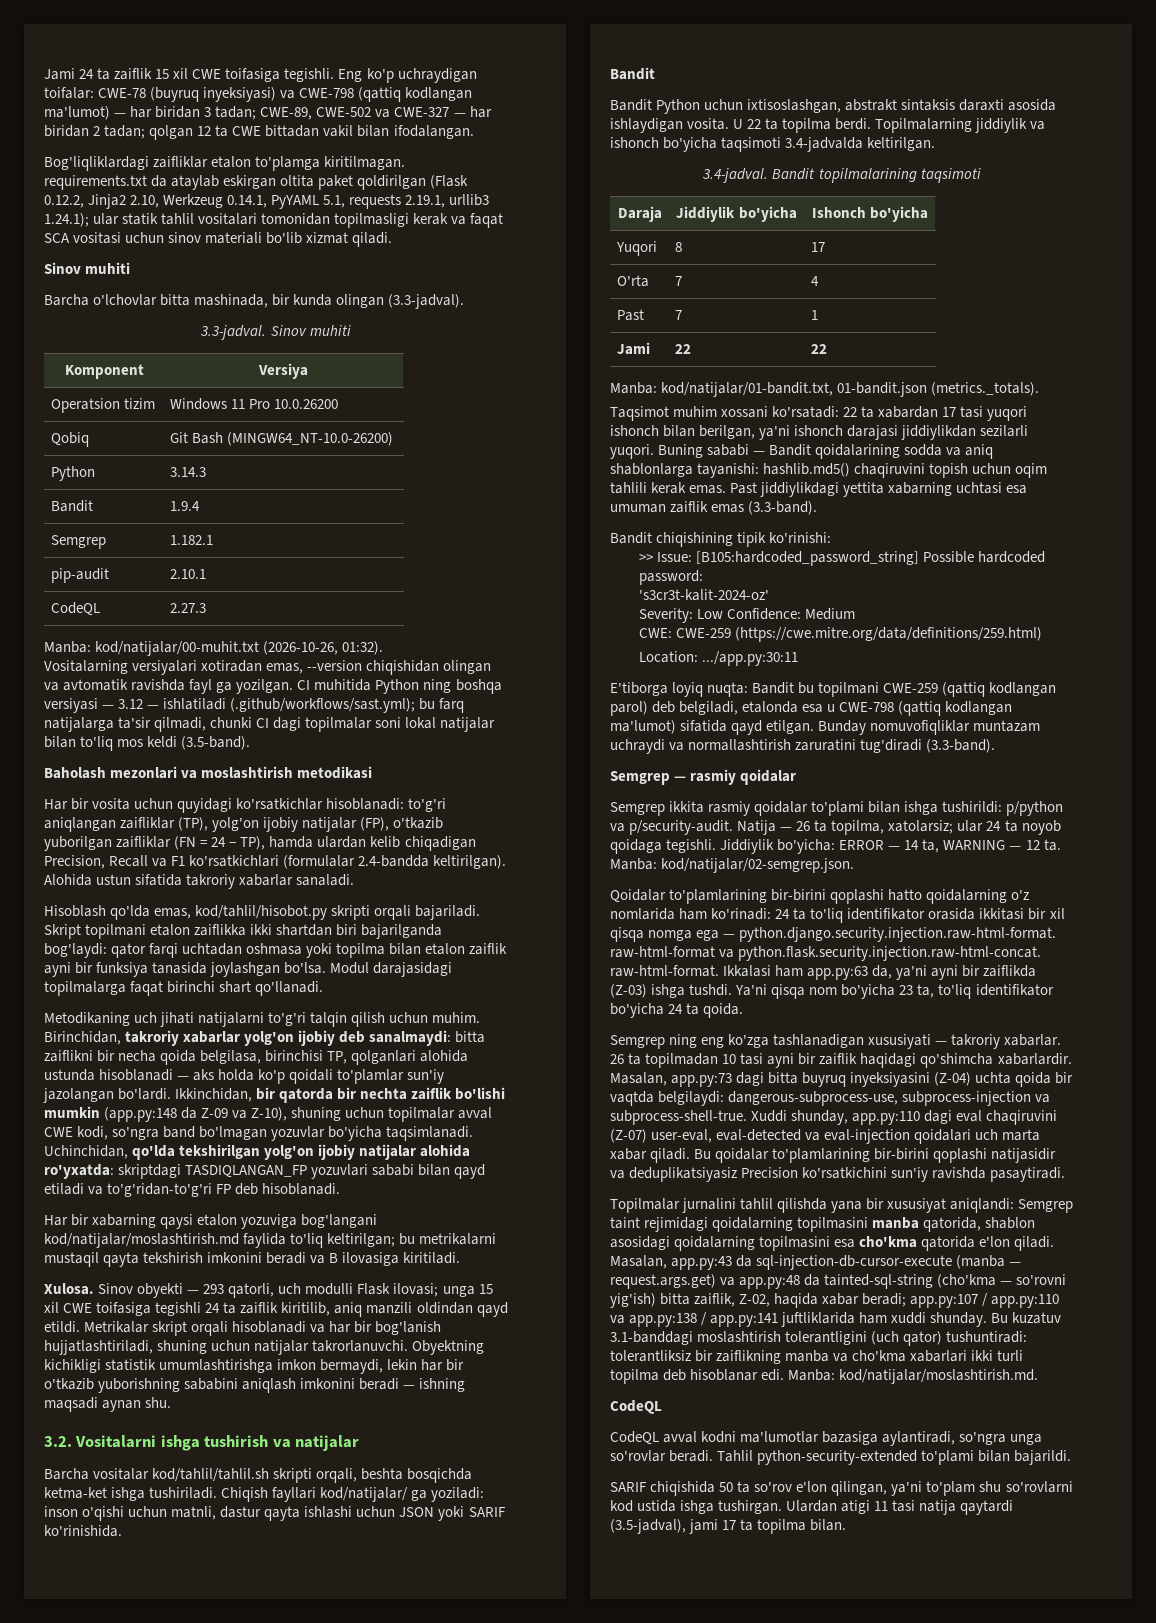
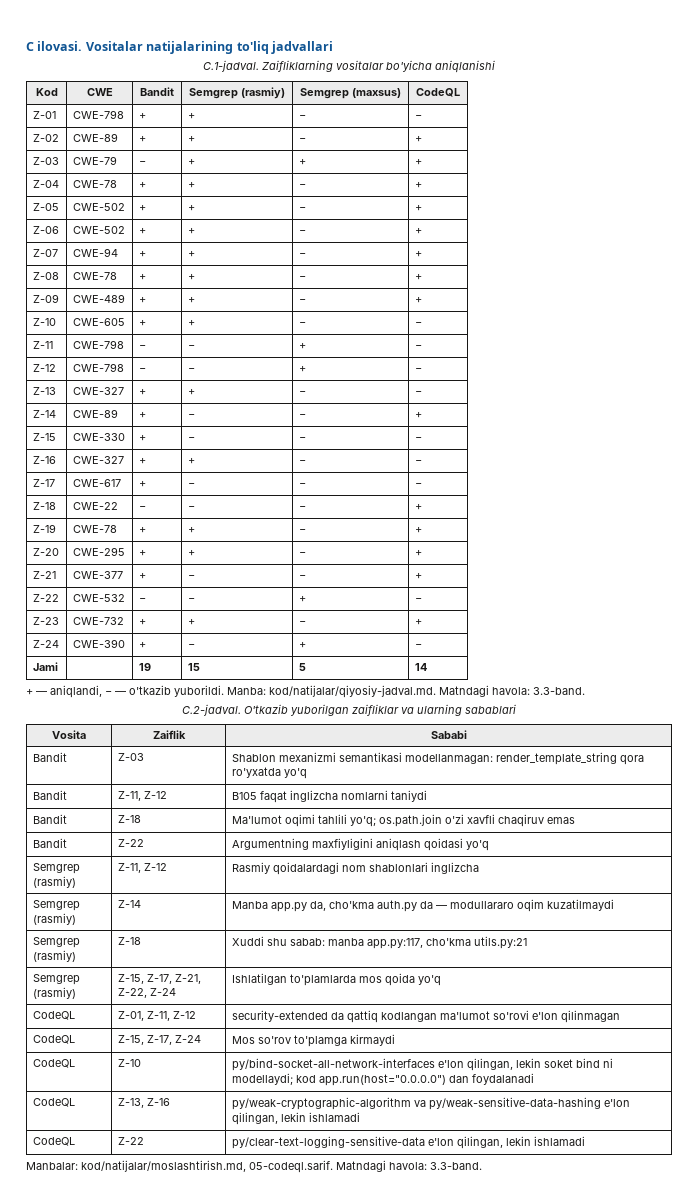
[44,68,477,83] [44,87,473,102] [44,106,492,120] [44,125,474,140] [44,156,406,171] [44,175,469,190] [44,194,490,209] [44,213,504,228] [44,232,393,247] [44,262,131,274] [44,294,465,309] [200,325,351,340] [64,364,144,379] [258,363,308,379] [50,398,155,413] [169,398,338,410] [50,432,89,447] [169,432,393,446] [50,466,95,481] [169,467,206,477] [50,500,93,512] [169,501,200,511] [50,535,106,549] [169,535,213,545] [50,568,109,583] [169,569,206,579] [50,602,100,616] [169,603,206,613] [44,641,384,656] [44,660,492,675] [44,679,502,694] [44,698,465,713] [44,717,496,732] [44,736,251,751] [44,766,373,779] [44,798,447,813] [44,817,444,832] [44,836,476,851] [44,855,507,869] [44,874,355,889] [44,905,481,920] [44,924,443,939] [44,943,508,958] [44,962,453,977] [44,981,324,996] [44,1012,481,1027] [44,1030,486,1046] [44,1050,469,1065] [44,1069,445,1084] [43,1087,506,1103] [44,1106,493,1122] [44,1126,474,1141] [44,1144,471,1160] [44,1164,486,1179] [44,1183,341,1197] [44,1214,378,1229] [44,1233,497,1248] [44,1252,461,1267] [44,1283,493,1298] [44,1302,508,1317] [44,1321,442,1336] [44,1340,485,1355] [44,1359,465,1374] [44,1378,466,1393] [44,1397,172,1412] [44,1435,360,1451] [44,1468,473,1483] [44,1487,485,1502] [44,1506,506,1521] [44,1525,122,1537] [610,67,655,80] [610,99,1057,114] [610,118,1046,133] [610,137,936,152] [702,168,981,183] [617,206,662,222] [676,206,797,222] [811,206,929,222] [615,241,657,256] [674,242,682,252] [810,242,825,252] [616,275,649,287] [674,276,682,286] [810,276,819,286] [616,309,644,321] [674,310,682,320] [810,310,818,320] [616,342,650,355] [674,344,691,354] [810,344,827,354] [610,382,1040,397] [610,406,1028,421] [610,425,1029,440] [610,444,994,459] [610,463,1048,478] [610,482,1028,497] [610,501,818,515] [610,532,832,547] [638,551,1045,566] [638,570,703,585] [638,589,769,601] [638,608,855,623] [638,627,1042,642] [638,651,798,666] [610,682,1057,697] [610,701,1013,716] [610,720,1041,735] [610,739,996,754] [610,769,797,785] [610,801,1064,816] [610,820,1061,835] [610,839,1061,854] [610,858,855,873] [610,889,1030,904] [610,908,1065,923] [610,927,1057,942] [610,946,1042,961] [610,965,1037,980] [610,984,1054,999] [610,1003,744,1018] [610,1034,1062,1049] [610,1053,1072,1068] [610,1072,1074,1087] [610,1091,1051,1106] [610,1110,1058,1125] [610,1129,1041,1144] [610,1148,1057,1163] [610,1167,1066,1182] [610,1198,1074,1213] [610,1217,1036,1232] [610,1236,1055,1251] [610,1255,1022,1270] [610,1274,1067,1289] [610,1293,1060,1308] [610,1312,1062,1327] [610,1331,1028,1346] [610,1350,1024,1364] [610,1369,1039,1384] [610,1400,662,1414] [610,1431,1043,1446] [610,1450,1072,1465] [610,1481,1073,1496] [610,1500,1014,1515] [610,1519,847,1534] Jami 24 ta zaiflik 15 xil CWE toifasiga tegishli. Eng ko'p uchraydigan toifalar: CWE-78 (buyruq inyeksiyasi) va CWE-798 (qattiq kodlangan ma'lumot) — har biridan 3 tadan; CWE-89, CWE-502 va CWE-327 — har biridan 2 tadan; qolgan 12 ta CWE bittadan vakil bilan ifodalangan. // Bog'liqliklardagi zaifliklar etalon to'plamga kiritilmagan. requirements.txt da ataylab eskirgan oltita paket qoldirilgan (Flask 0.12.2, Jinja2 2.10, Werkzeug 0.14.1, PyYAML 5.1, requests 2.19.1, urllib3 1.24.1); ular statik tahlil vositalari tomonidan topilmasligi kerak va faqat SCA vositasi uchun sinov materiali bo'lib xizmat qiladi. // Sinov muhiti // Barcha o'lchovlar bitta mashinada, bir kunda olingan (3.3-jadval). // 3.3-jadval. Sinov muhiti // Komponent | Versiya // Operatsion tizim | Windows 11 Pro 10.0.26200 // Qobiq | Git Bash (MINGW64_NT-10.0-26200) // Python | 3.14.3 // Bandit | 1.9.4 // Semgrep | 1.182.1 // pip-audit | 2.10.1 // CodeQL | 2.27.3 // Manba: kod/natijalar/00-muhit.txt (2026-10-26, 01:32). // Vositalarning versiyalari xotiradan emas, --version chiqishidan olingan va avtomatik ravishda fayl ga yozilgan. CI muhitida Python ning boshqa versiyasi — 3.12 — ishlatiladi (.github/workflows/sast.yml); bu farq natijalarga ta'sir qilmadi, chunki CI dagi topilmalar soni lokal natijalar bilan to'liq mos keldi (3.5-band). // Baholash mezonlari va moslashtirish metodikasi // Har bir vosita uchun quyidagi ko'rsatkichlar hisoblanadi: to'g'ri aniqlangan zaifliklar (TP), yolg'on ijobiy natijalar (FP), o'tkazib yuborilgan zaifliklar (FN = 24 − TP), hamda ulardan kelib chiqadigan Precision, Recall va F1 ko'rsatkichlari (formulalar 2.4-bandda keltirilgan). Alohida ustun sifatida takroriy xabarlar sanaladi. // Hisoblash qo'lda emas, kod/tahlil/hisobot.py skripti orqali bajariladi. Skript topilmani etalon zaiflikka ikki shartdan biri bajarilganda bog'laydi: qator farqi uchtadan oshmasa yoki topilma bilan etalon zaiflik ayni bir funksiya tanasida joylashgan bo'lsa. Modul darajasidagi topilmalarga faqat birinchi shart qo'llanadi. // Metodikaning uch jihati natijalarni to'g'ri talqin qilish uchun muhim. Birinchidan, takroriy xabarlar yolg'on ijobiy deb sanalmaydi: bitta zaiflikni bir necha qoida belgilasa, birinchisi TP, qolganlari alohida ustunda hisoblanadi — aks holda ko'p qoidali to'plamlar sun'iy jazolangan bo'lardi. Ikkinchidan, bir qatorda bir nechta zaiflik bo'lishi mumkin (app.py:148 da Z-09 va Z-10), shuning uchun topilmalar avval CWE kodi, so'ngra band bo'lmagan yozuvlar bo'yicha taqsimlanadi. Uchinchidan, qo'lda tekshirilgan yolg'on ijobiy natijalar alohida ro'yxatda: skriptdagi TASDIQLANGAN_FP yozuvlari sababi bilan qayd etiladi va to'g'ridan-to'g'ri FP deb hisoblanadi. // Har bir xabarning qaysi etalon yozuviga bog'langani kod/natijalar/moslashtirish.md faylida to'liq keltirilgan; bu metrikalarni mustaqil qayta tekshirish imkonini beradi va B ilovasiga kiritiladi. // Xulosa. Sinov obyekti — 293 qatorli, uch modulli Flask ilovasi; unga 15 xil CWE toifasiga tegishli 24 ta zaiflik kiritilib, aniq manzili oldindan qayd etildi. Metrikalar skript orqali hisoblanadi va har bir bog'lanish hujjatlashtiriladi, shuning uchun natijalar takrorlanuvchi. Obyektning kichikligi statistik umumlashtirishga imkon bermaydi, lekin har bir o'tkazib yuborishning sababini aniqlash imkonini beradi — ishning maqsadi aynan shu. // 3.2. Vositalarni ishga tushirish va natijalar // Barcha vositalar kod/tahlil/tahlil.sh skripti orqali, beshta bosqichda ketma-ket ishga tushiriladi. Chiqish fayllari kod/natijalar/ ga yoziladi: inson o'qishi uchun matnli, dastur qayta ishlashi uchun JSON yoki SARIF ko'rinishida. // Bandit // Bandit Python uchun ixtisoslashgan, abstrakt sintaksis daraxti asosida ishlaydigan vosita. U 22 ta topilma berdi. Topilmalarning jiddiylik va ishonch bo'yicha taqsimoti 3.4-jadvalda keltirilgan. // 3.4-jadval. Bandit topilmalarining taqsimoti // Daraja | Jiddiylik bo'yicha | Ishonch bo'yicha // Yuqori | 8 | 17 // O'rta | 7 | 4 // Past | 7 | 1 // Jami | 22 | 22 // Manba: kod/natijalar/01-bandit.txt, 01-bandit.json (metrics._totals). // Taqsimot muhim xossani ko'rsatadi: 22 ta xabardan 17 tasi yuqori ishonch bilan berilgan, ya'ni ishonch darajasi jiddiylikdan sezilarli yuqori. Buning sababi — Bandit qoidalarining sodda va aniq shablonlarga tayanishi: hashlib.md5() chaqiruvini topish uchun oqim tahlili kerak emas. Past jiddiylikdagi yettita xabarning uchtasi esa umuman zaiflik emas (3.3-band). // Bandit chiqishining tipik ko'rinishi: // >> Issue: [B105:hardcoded_password_string] Possible hardcoded password: // 's3cr3t-kalit-2024-oz' // Severity: Low Confidence: Medium // CWE: CWE-259 (https://cwe.mitre.org/data/definitions/259.html) // Location: .../app.py:30:11 // E'tiborga loyiq nuqta: Bandit bu topilmani CWE-259 (qattiq kodlangan parol) deb belgiladi, etalonda esa u CWE-798 (qattiq kodlangan ma'lumot) sifatida qayd etilgan. Bunday nomuvofiqliklar muntazam uchraydi va normallashtirish zaruratini tug'diradi (3.3-band). // Semgrep — rasmiy qoidalar // Semgrep ikkita rasmiy qoidalar to'plami bilan ishga tushirildi: p/python va p/security-audit. Natija — 26 ta topilma, xatolarsiz; ular 24 ta noyob qoidaga tegishli. Jiddiylik bo'yicha: ERROR — 14 ta, WARNING — 12 ta. Manba: kod/natijalar/02-semgrep.json. // Qoidalar to'plamlarining bir-birini qoplashi hatto qoidalarning o'z nomlarida ham ko'rinadi: 24 ta to'liq identifikator orasida ikkitasi bir xil qisqa nomga ega — python.django.security.injection.raw-html-format. raw-html-format va python.flask.security.injection.raw-html-concat. raw-html-format. Ikkalasi ham app.py:63 da, ya'ni ayni bir zaiflikda (Z-03) ishga tushdi. Ya'ni qisqa nom bo'yicha 23 ta, to'liq identifikator bo'yicha 24 ta qoida. // Semgrep ning eng ko'zga tashlanadigan xususiyati — takroriy xabarlar. 26 ta topilmadan 10 tasi ayni bir zaiflik haqidagi qo'shimcha xabarlardir. Masalan, app.py:73 dagi bitta buyruq inyeksiyasini (Z-04) uchta qoida bir vaqtda belgilaydi: dangerous-subprocess-use, subprocess-injection va subprocess-shell-true. Xuddi shunday, app.py:110 dagi eval chaqiruvini (Z-07) user-eval, eval-detected va eval-injection qoidalari uch marta xabar qiladi. Bu qoidalar to'plamlarining bir-birini qoplashi natijasidir va deduplikatsiyasiz Precision ko'rsatkichini sun'iy ravishda pasaytiradi. // Topilmalar jurnalini tahlil qilishda yana bir xususiyat aniqlandi: Semgrep taint rejimidagi qoidalarning topilmasini manba qatorida, shablon asosidagi qoidalarning topilmasini esa cho'kma qatorida e'lon qiladi. Masalan, app.py:43 da sql-injection-db-cursor-execute (manba — request.args.get) va app.py:48 da tainted-sql-string (cho'kma — so'rovni yig'ish) bitta zaiflik, Z-02, haqida xabar beradi; app.py:107 / app.py:110 va app.py:138 / app.py:141 juftliklarida ham xuddi shunday. Bu kuzatuv 3.1-banddagi moslashtirish tolerantligini (uch qator) tushuntiradi: tolerantliksiz bir zaiflikning manba va cho'kma xabarlari ikki turli topilma deb hisoblanar edi. Manba: kod/natijalar/moslashtirish.md. // CodeQL // CodeQL avval kodni ma'lumotlar bazasiga aylantiradi, so'ngra unga so'rovlar beradi. Tahlil python-security-extended to'plami bilan bajarildi. // SARIF chiqishida 50 ta so'rov e'lon qilingan, ya'ni to'plam shu so'rovlarni kod ustida ishga tushirgan. Ulardan atigi 11 tasi natija qaytardi (3.5-jadval), jami 17 ta topilma bilan. -> [26,41,333,54] [203,60,495,73] [35,88,58,96] [86,88,113,96] [140,87,174,96] [188,87,285,99] [300,88,401,99] [416,88,460,97] [32,111,56,119] [72,110,124,119] [138,112,146,119] [187,112,195,119] [298,115,306,119] [414,115,422,119] [32,134,59,142] [72,133,118,142] [138,135,146,142] [187,135,195,142] [298,138,306,142] [414,135,422,142] [32,157,59,165] [72,156,117,165] [138,161,146,165] [187,158,195,165] [298,158,306,165] [414,158,422,165] [32,180,59,188] [72,180,117,188] [138,181,146,188] [187,181,195,188] [298,184,306,188] [414,181,422,188] [32,203,59,211] [72,203,125,211] [138,204,146,211] [187,204,195,211] [298,207,306,211] [414,204,422,211] [32,226,59,234] [72,226,125,234] [138,227,146,234] [187,227,195,234] [298,230,306,234] [414,227,422,234] [32,249,58,257] [72,248,118,257] [138,250,146,257] [187,250,195,257] [298,253,306,257] [414,250,422,257] [32,272,59,280] [72,272,117,280] [138,273,146,280] [187,273,195,280] [298,276,306,280] [414,273,422,280] [32,294,59,303] [72,294,125,303] [138,296,146,303] [187,296,195,303] [298,299,306,303] [414,296,422,303] [32,318,56,326] [72,318,125,326] [138,319,146,326] [187,319,195,326] [298,322,306,326] [414,322,422,326] [32,341,53,349] [72,340,124,349] [138,345,146,349] [187,345,195,349] [298,342,306,349] [414,345,422,349] [32,364,56,372] [72,363,124,372] [138,368,146,372] [187,368,195,372] [298,365,306,372] [414,368,422,372] [32,387,56,395] [72,387,124,395] [138,388,146,395] [187,388,195,395] [298,391,306,395] [414,391,422,395] [32,410,56,418] [72,409,118,418] [138,411,146,418] [187,414,195,418] [298,414,306,418] [414,411,422,418] [32,433,56,441] [72,433,125,441] [138,434,146,441] [187,437,195,441] [298,437,306,441] [414,437,422,441] [32,456,56,464] [72,456,124,464] [138,457,146,464] [187,457,195,464] [298,460,306,464] [414,460,422,464] [32,479,55,487] [72,479,121,487] [138,480,146,487] [187,483,195,487] [298,483,306,487] [414,483,422,487] [32,502,56,510] [72,502,118,510] [138,506,146,510] [187,506,195,510] [298,506,306,510] [414,503,422,510] [32,524,56,533] [72,525,117,533] [138,526,146,533] [187,526,195,533] [298,529,306,533] [414,526,422,533] [32,548,59,556] [72,547,125,556] [138,549,146,556] [187,549,195,556] [298,552,306,556] [414,549,422,556] [32,571,56,579] [72,571,123,579] [138,572,146,579] [187,575,195,579] [298,575,306,579] [414,572,422,579] [32,594,59,602] [72,594,125,602] [138,598,146,602] [187,598,195,602] [298,595,306,602] [414,598,422,602] [32,617,59,625] [72,617,124,625] [138,618,146,625] [187,618,195,625] [298,621,306,625] [414,618,422,625] [32,640,59,648] [72,639,125,648] [138,641,146,648] [187,644,195,648] [298,641,306,648] [414,644,422,648] [32,662,58,671] [138,663,151,671] [187,663,200,671] [298,663,306,671] [414,663,427,671] [26,685,585,698] [182,704,516,716] [52,730,86,739] [152,730,186,739] [430,730,467,739] [32,752,67,762] [117,753,144,761] [231,752,644,765] [231,767,307,779] [32,790,67,800] [117,791,167,801] [231,790,427,803] [32,814,67,824] [117,815,141,823] [231,814,575,827] [32,838,67,848] [117,839,144,847] [231,838,489,851] [32,863,80,874] [32,876,76,888] [117,863,167,873] [231,862,479,875] [32,900,80,911] [32,913,76,925] [117,900,141,908] [231,899,614,912] [32,937,80,948] [32,950,76,962] [117,937,141,945] [231,936,527,949] [32,974,80,985] [32,987,76,999] [117,974,201,984] [117,988,176,998] [231,973,441,986] [32,1011,75,1020] [117,1011,196,1021] [231,1010,620,1023] [32,1035,75,1044] [117,1035,201,1045] [231,1034,395,1047] [32,1059,75,1068] [117,1059,141,1067] [231,1058,613,1071] [231,1073,534,1086] [32,1098,75,1107] [117,1098,170,1108] [231,1097,630,1110] [231,1112,360,1125] [32,1137,75,1146] [117,1137,144,1145] [231,1136,585,1149] [26,1160,482,1173] C ilovasi. Vositalar natijalarining to'liq jadvallari // C.1-jadval. Zaifliklarning vositalar bo'yicha aniqlanishi // Kod | CWE | Bandit | Semgrep (rasmiy) | Semgrep (maxsus) | CodeQL // Z-01 | CWE-798 | + | + | − | − // Z-02 | CWE-89 | + | + | − | + // Z-03 | CWE-79 | − | + | + | + // Z-04 | CWE-78 | + | + | − | + // Z-05 | CWE-502 | + | + | − | + // Z-06 | CWE-502 | + | + | − | + // Z-07 | CWE-94 | + | + | − | + // Z-08 | CWE-78 | + | + | − | + // Z-09 | CWE-489 | + | + | − | + // Z-10 | CWE-605 | + | + | − | − // Z-11 | CWE-798 | − | − | + | − // Z-12 | CWE-798 | − | − | + | − // Z-13 | CWE-327 | + | + | − | − // Z-14 | CWE-89 | + | − | − | + // Z-15 | CWE-330 | + | − | − | − // Z-16 | CWE-327 | + | + | − | − // Z-17 | CWE-617 | + | − | − | − // Z-18 | CWE-22 | − | − | − | + // Z-19 | CWE-78 | + | + | − | + // Z-20 | CWE-295 | + | + | − | + // Z-21 | CWE-377 | + | − | − | + // Z-22 | CWE-532 | − | − | + | − // Z-23 | CWE-732 | + | + | − | + // Z-24 | CWE-390 | + | − | + | − // Jami | | 19 | 15 | 5 | 14 // + — aniqlandi, − — o'tkazib yuborildi. Manba: kod/natijalar/qiyosiy-jadval.md. Matndagi havola: 3.3-band. // C.2-jadval. O'tkazib yuborilgan zaifliklar va ularning sabablari // Vosita | Zaiflik | Sababi // Bandit | Z-03 | Shablon mexanizmi semantikasi modellanmagan: render_template_string qora ro'yxatda yo'q // Bandit | Z-11, Z-12 | B105 faqat inglizcha nomlarni taniydi // Bandit | Z-18 | Ma'lumot oqimi tahlili yo'q; os.path.join o'zi xavfli chaqiruv emas // Bandit | Z-22 | Argumentning maxfiyligini aniqlash qoidasi yo'q // Semgrep (rasmiy) | Z-11, Z-12 | Rasmiy qoidalardagi nom shablonlari inglizcha // Semgrep (rasmiy) | Z-14 | Manba app.py da, cho'kma auth.py da — modullararo oqim kuzatilmaydi // Semgrep (rasmiy) | Z-18 | Xuddi shu sabab: manba app.py:117, cho'kma utils.py:21 // Semgrep (rasmiy) | Z-15, Z-17, Z-21, Z-22, Z-24 | Ishlatilgan to'plamlarda mos qoida yo'q // CodeQL | Z-01, Z-11, Z-12 | security-extended da qattiq kodlangan ma'lumot so'rovi e'lon qilinmagan // CodeQL | Z-15, Z-17, Z-24 | Mos so'rov to'plamga kirmaydi // CodeQL | Z-10 | py/bind-socket-all-network-interfaces e'lon qilingan, lekin soket bind ni modellaydi; kod app.run(host="0.0.0.0") dan foydalanadi // CodeQL | Z-13, Z-16 | py/weak-cryptographic-algorithm va py/weak-sensitive-data-hashing e'lon qilingan, lekin ishlamadi // CodeQL | Z-22 | py/clear-text-logging-sensitive-data e'lon qilingan, lekin ishlamadi // Manbalar: kod/natijalar/moslashtirish.md, 05-codeql.sarif. Matndagi havola: 3.3-band.

